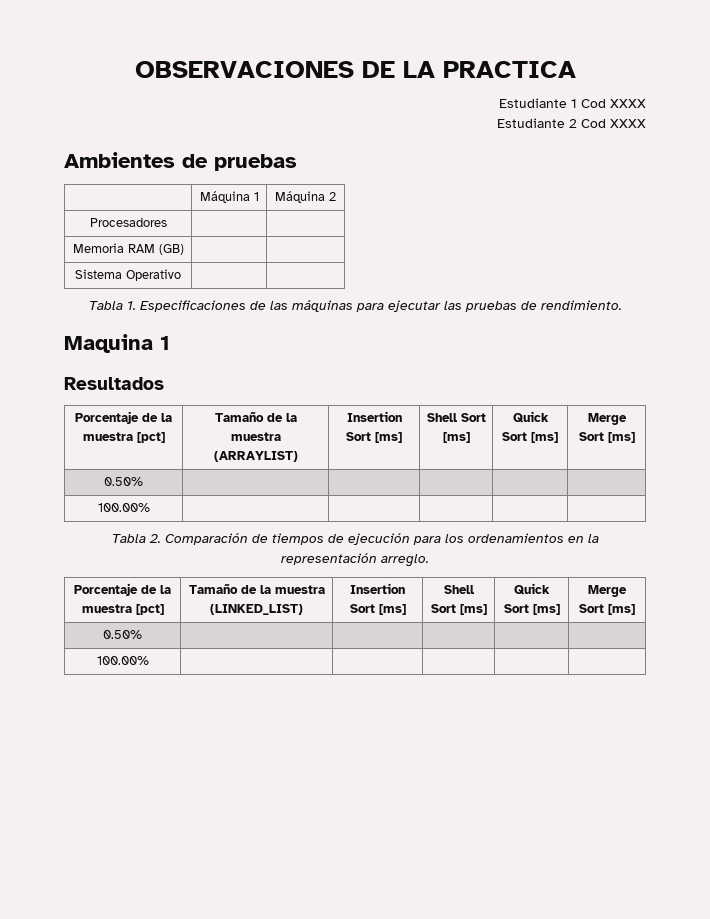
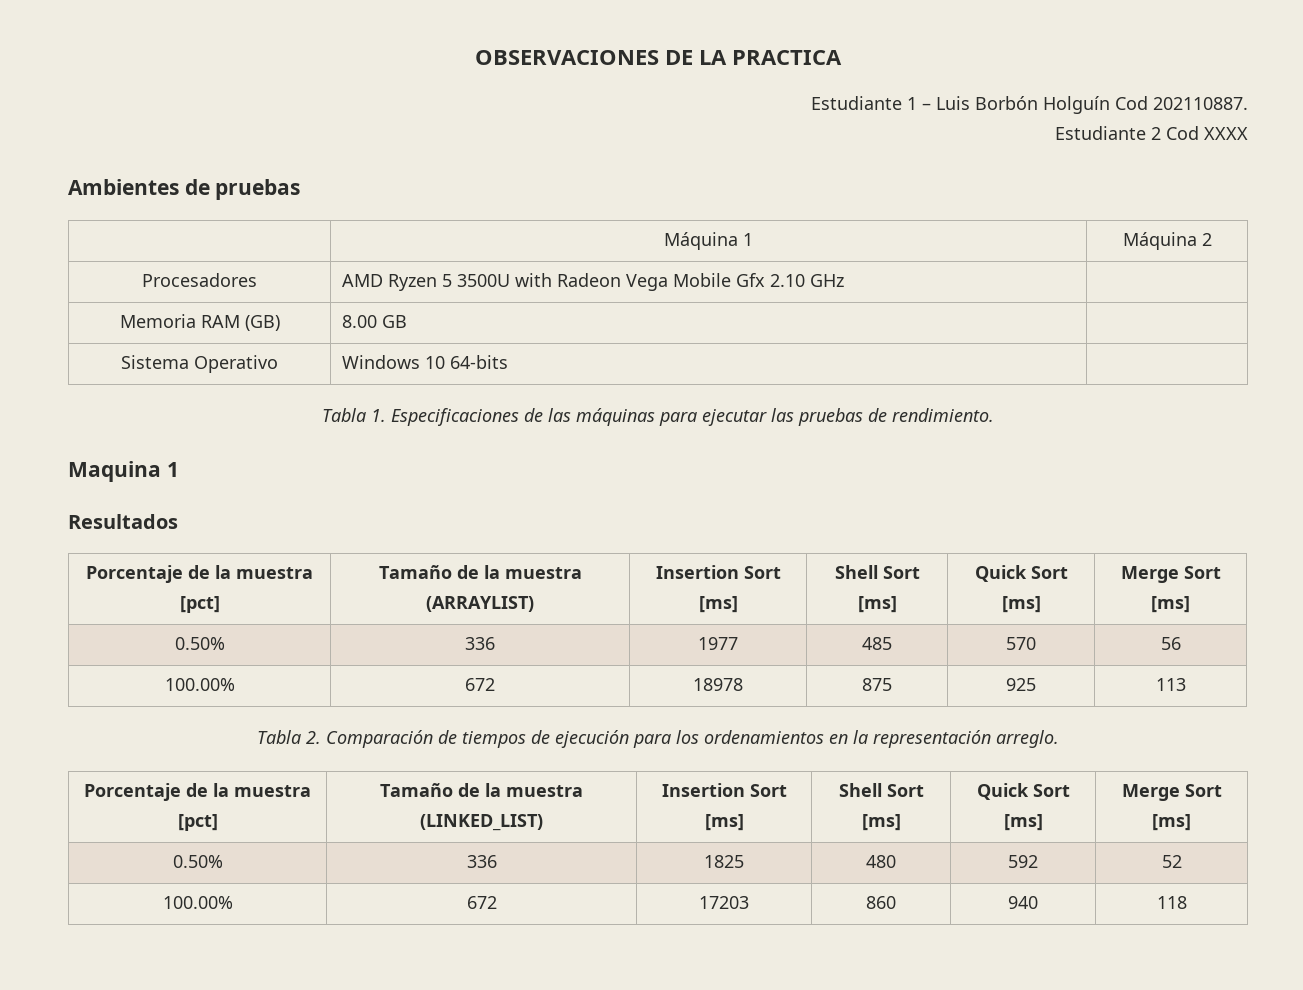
[581,99,646,108] Cod XXXX -> [922,96,1248,114] – Luis Borbón Holguín Cod 202110887.
(167, 222) none -> [341,273,844,291] AMD Ryzen 5 3500U with Radeon Vega Mobile Gfx 2.10 GHz
(184, 249) none -> [341,315,407,328] 8.00 GB
(181, 275) none -> [341,355,508,369] Windows 10 64-bits
[97,503,150,512] | | | | // 100.00% | | | | | -> [465,637,495,650] [698,637,738,650] [862,637,892,650] [1006,637,1036,650] [1160,637,1181,650] [164,678,235,691] [465,678,495,691] [693,678,743,691] [862,678,892,691] [1006,678,1036,691] [1155,678,1186,691] 336 | 1977 | 485 | 570 | 56 // 100.00% | 672 | 18978 | 875 | 925 | 113
[96,656,149,665] | | | | // 100.00% | | | | | -> [466,855,497,868] [704,855,744,868] [866,855,896,868] [1008,855,1038,868] [1161,855,1182,868] [162,896,233,909] [466,896,497,909] [699,896,749,909] [866,896,896,909] [1008,896,1038,909] [1156,896,1187,909] 336 | 1825 | 480 | 592 | 52 // 100.00% | 672 | 17203 | 860 | 940 | 118

